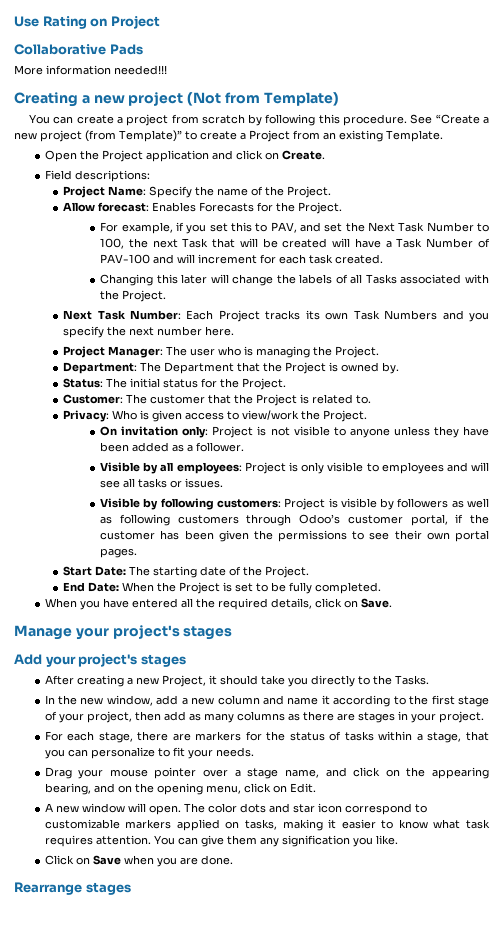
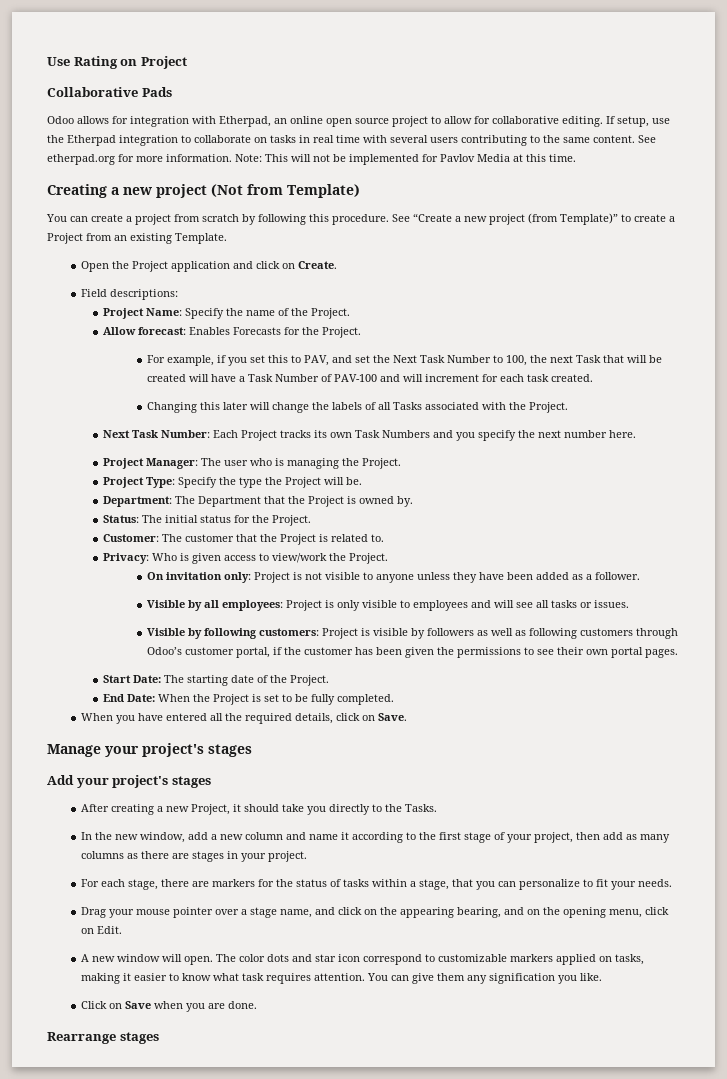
[14,65,167,75] More information needed!!! -> [47,116,670,127] [47,135,656,146] [47,154,576,165] Odoo allows for integration with Etherpad, an online open source project to allow for collaborative editing. If setup, use the Etherpad integration to collaborate on tasks in real time with several users contributing to the same content. See etherpad.org for more information. Note: This will not be implemented for Pavlov Media at this time.
(380, 352) none -> [102,477,362,488] // Project Type: Specify the type the Project will be.

